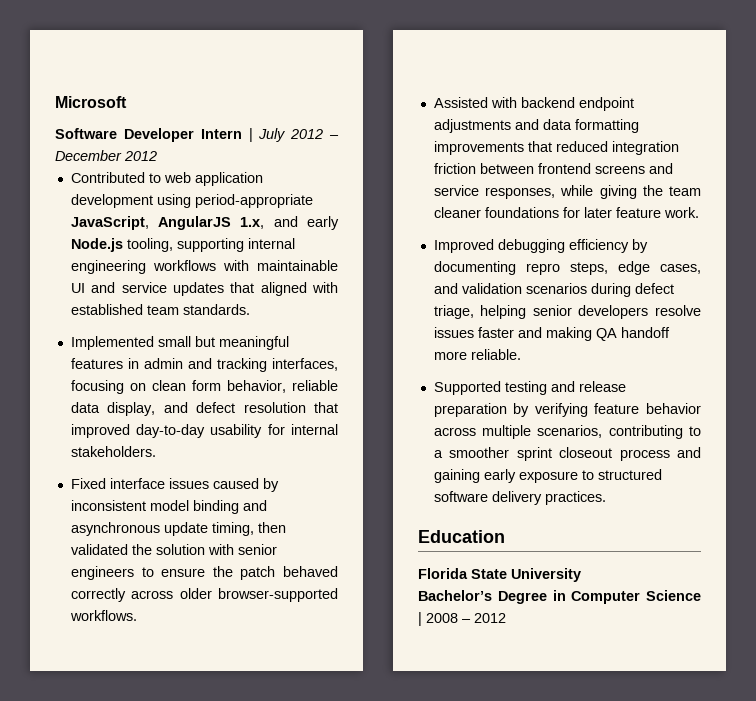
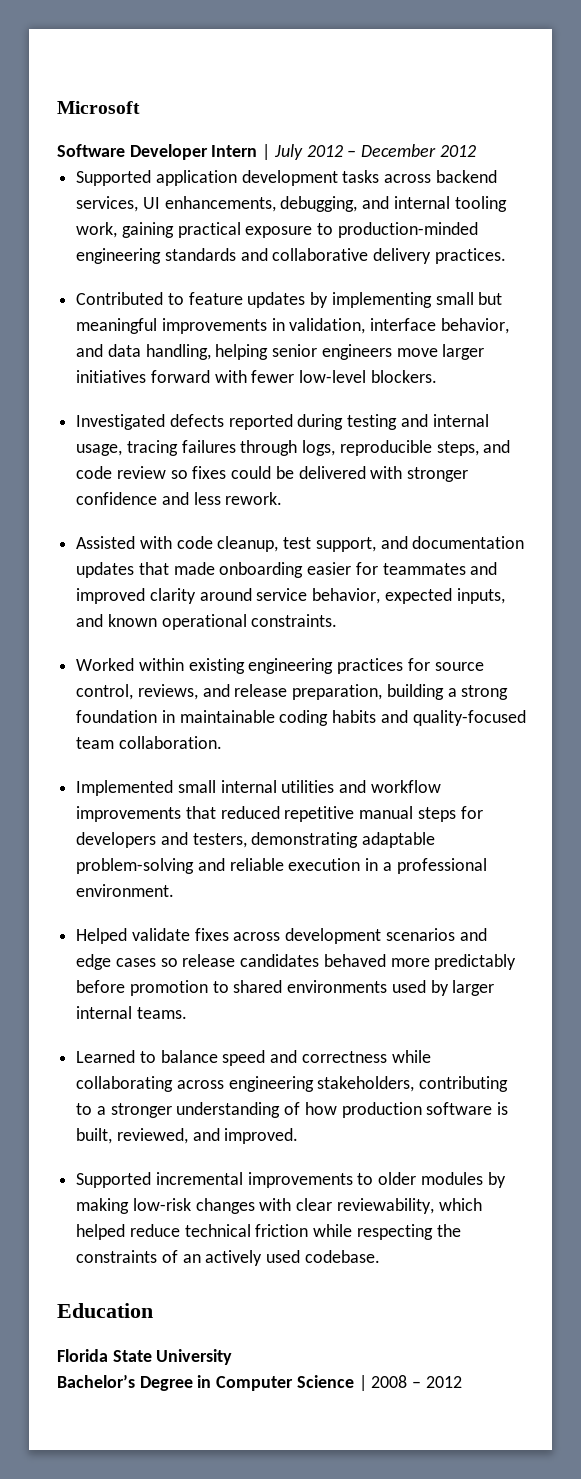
[70,172,263,186] [70,194,313,208] [70,216,339,230] [70,238,295,252] [70,260,338,274] [70,282,338,296] [70,304,250,315] [70,336,289,350] [70,358,338,372] [70,380,338,394] [70,402,338,416] [70,424,338,438] [70,446,156,457] [70,478,279,492] [70,500,267,514] [70,522,286,536] [70,544,277,555] [70,566,339,580] [70,588,338,602] [69,610,137,621] [433,97,634,111] [433,119,639,133] [433,141,679,155] [433,163,673,174] [433,185,701,199] [433,207,699,218] [433,239,648,253] [433,261,701,275] [433,283,674,297] [433,305,701,319] [433,327,670,341] [433,349,521,360] [433,381,626,395] [433,403,701,417] [433,425,701,439] [433,447,701,461] [433,469,662,483] [433,491,606,505] Contributed to web application development using period-appropriate JavaScript, AngularJS 1.x, and early Node.js tooling, supporting internal engineering workflows with maintainable UI and service updates that aligned with established team standards. // Implemented small but meaningful features in admin and tracking interfaces, focusing on clean form behavior, reliable data display, and defect resolution that improved day-to-day usability for internal stakeholders. // Fixed interface issues caused by inconsistent model binding and asynchronous update timing, then validated the solution with senior engineers to ensure the patch behaved correctly across older browser-supported workflows. // Assisted with backend endpoint adjustments and data formatting improvements that reduced integration friction between frontend screens and service responses, while giving the team cleaner foundations for later feature work. // Improved debugging efficiency by documenting repro steps, edge cases, and validation scenarios during defect triage, helping senior developers resolve issues faster and making QA handoff more reliable. // Supported testing and release preparation by verifying feature behavior across multiple scenarios, contributing to a smoother sprint closeout process and gaining early exposure to structured software delivery practices. -> [76,170,497,186] [76,196,507,212] [76,222,478,238] [76,248,506,264] [76,292,503,308] [76,318,509,334] [76,344,485,360] [76,370,437,383] [76,414,489,430] [76,440,511,456] [76,466,469,482] [76,492,283,505] [76,536,525,552] [76,562,498,578] [76,588,505,604] [76,614,338,630] [76,658,484,674] [76,684,509,700] [76,710,526,726] [76,736,222,749] [76,780,441,796] [76,806,483,822] [76,832,436,848] [76,858,487,874] [76,884,175,897] [76,928,487,944] [76,954,517,970] [76,980,495,996] [76,1006,187,1019] [76,1050,431,1066] [76,1076,509,1092] [76,1102,509,1118] [76,1128,299,1144] [76,1172,506,1188] [76,1198,482,1214] [76,1224,461,1240] [76,1250,380,1266] Supported application development tasks across backend services, UI enhancements, debugging, and internal tooling work, gaining practical exposure to production-minded engineering standards and collaborative delivery practices. // Contributed to feature updates by implementing small but meaningful improvements in validation, interface behavior, and data handling, helping senior engineers move larger initiatives forward with fewer low-level blockers. // Investigated defects reported during testing and internal usage, tracing failures through logs, reproducible steps, and code review so fixes could be delivered with stronger confidence and less rework. // Assisted with code cleanup, test support, and documentation updates that made onboarding easier for teammates and improved clarity around service behavior, expected inputs, and known operational constraints. // Worked within existing engineering practices for source control, reviews, and release preparation, building a strong foundation in maintainable coding habits and quality-focused team collaboration. // Implemented small internal utilities and workflow improvements that reduced repetitive manual steps for developers and testers, demonstrating adaptable problem-solving and reliable execution in a professional environment. // Helped validate fixes across development scenarios and edge cases so release candidates behaved more predictably before promotion to shared environments used by larger internal teams. // Learned to balance speed and correctness while collaborating across engineering stakeholders, contributing to a stronger understanding of how production software is built, reviewed, and improved. // Supported incremental improvements to older modules by making low-risk changes with clear reviewability, which helped reduce technical friction while respecting the constraints of an actively used codebase.

